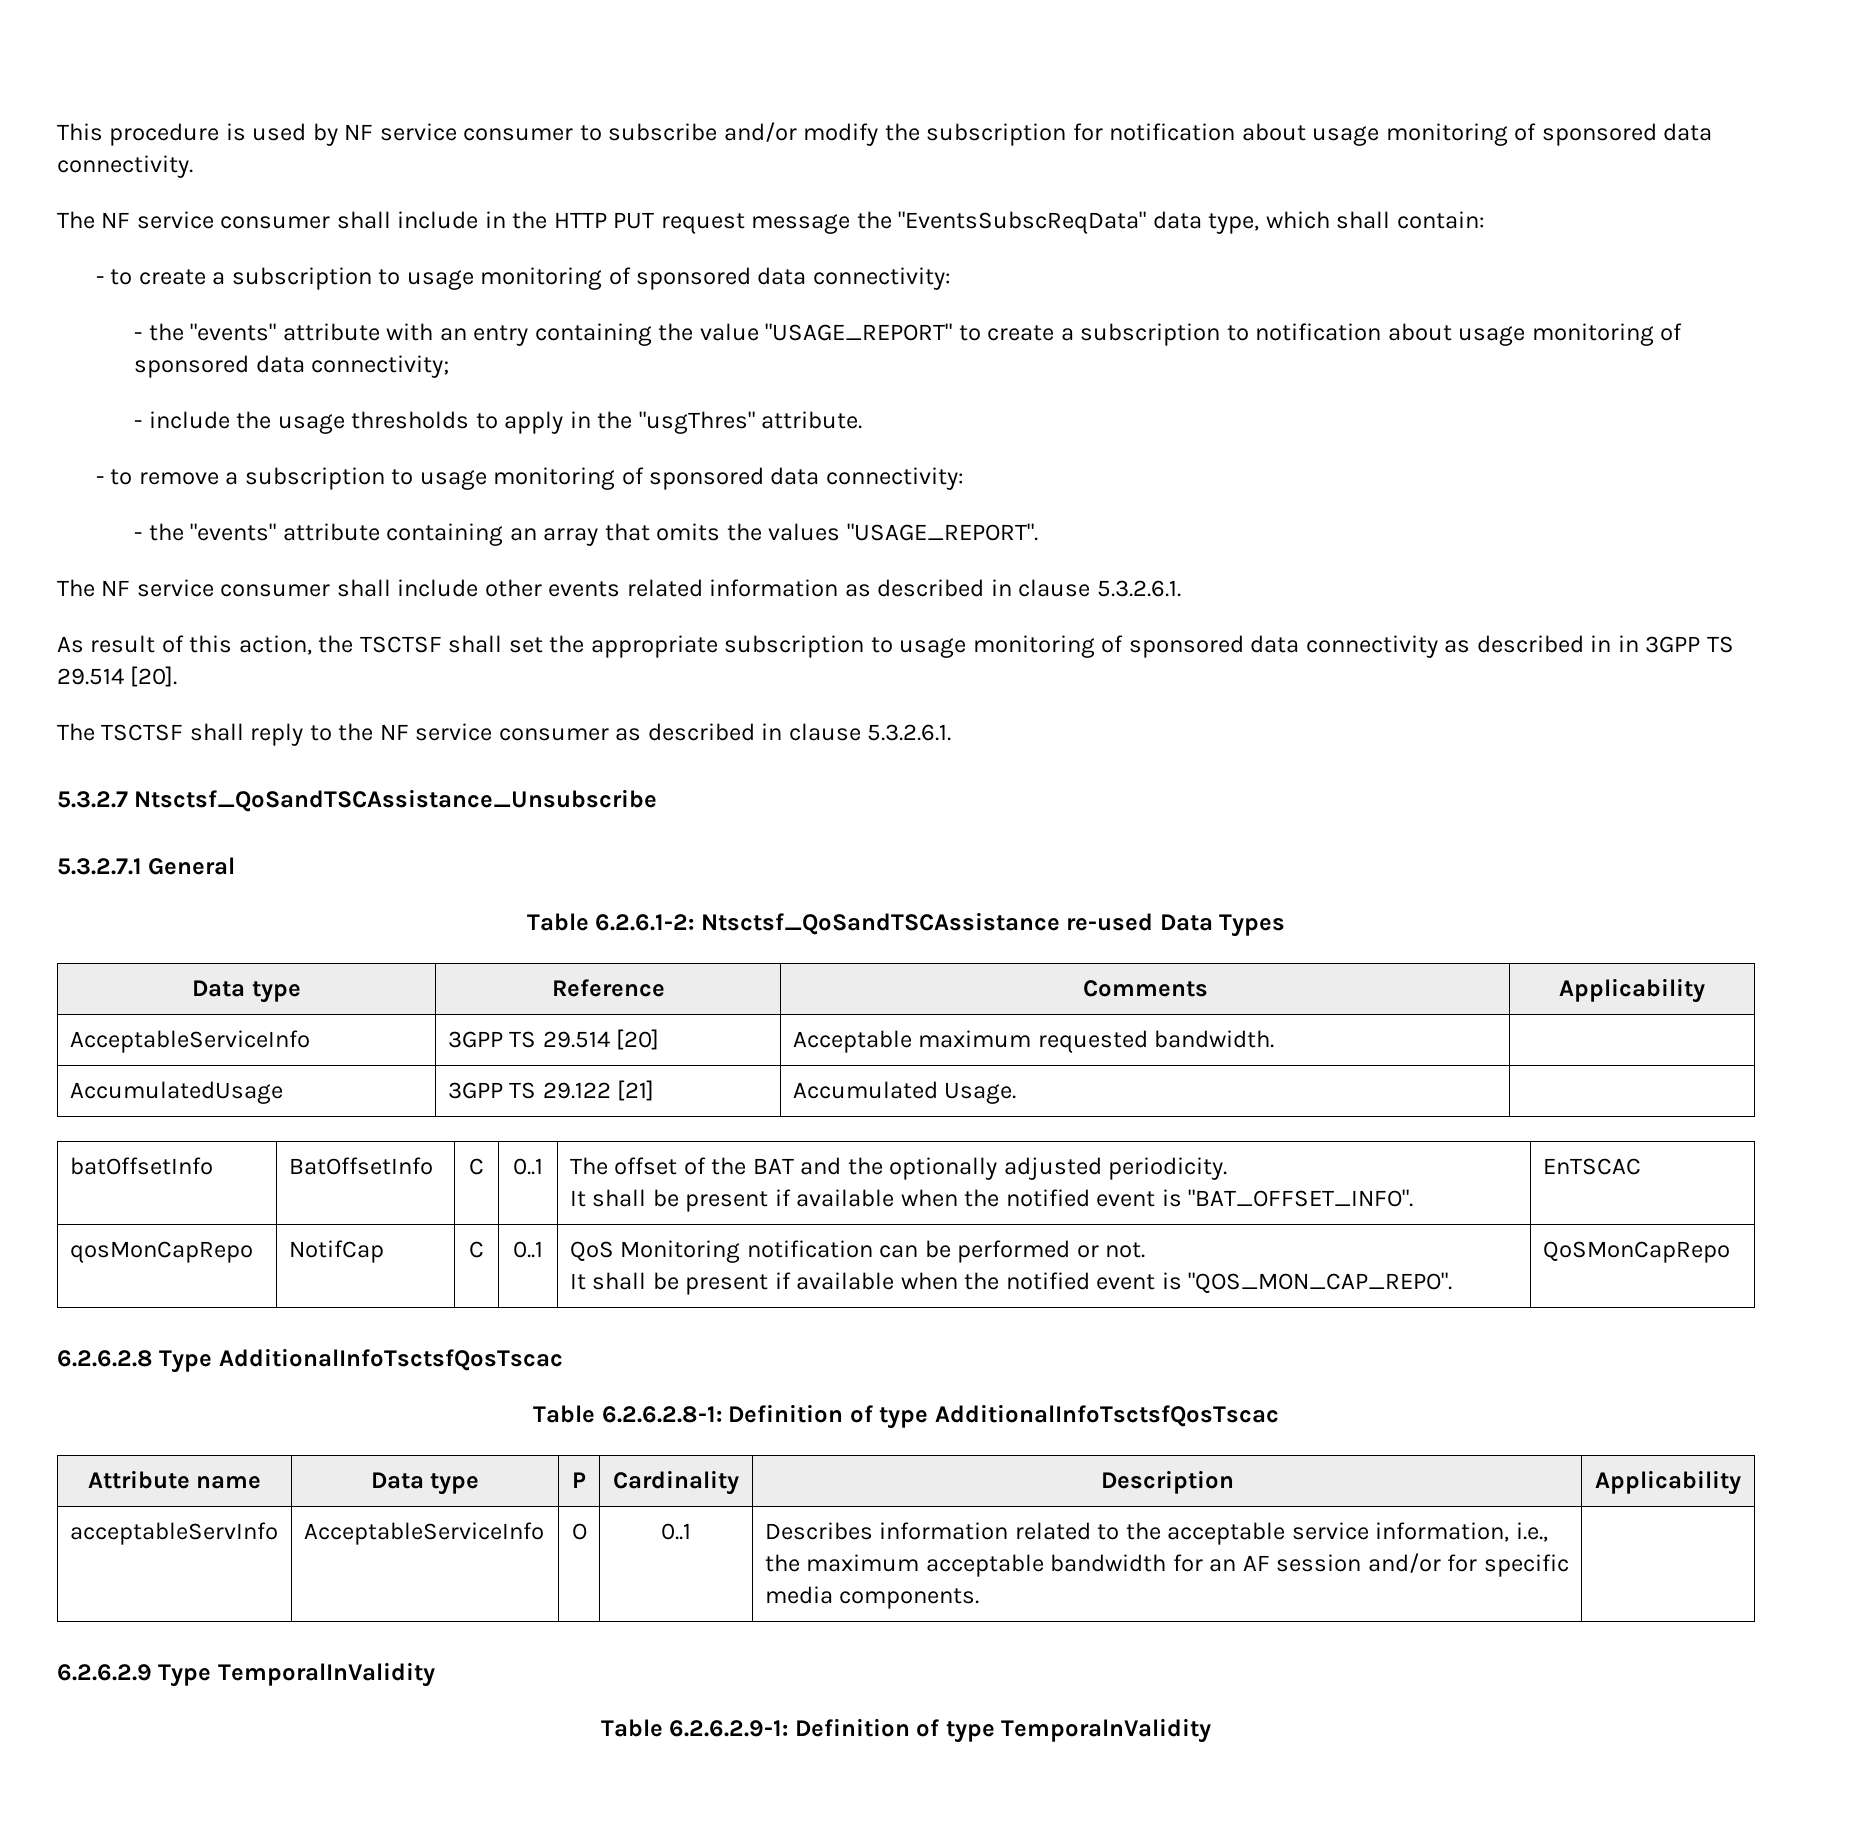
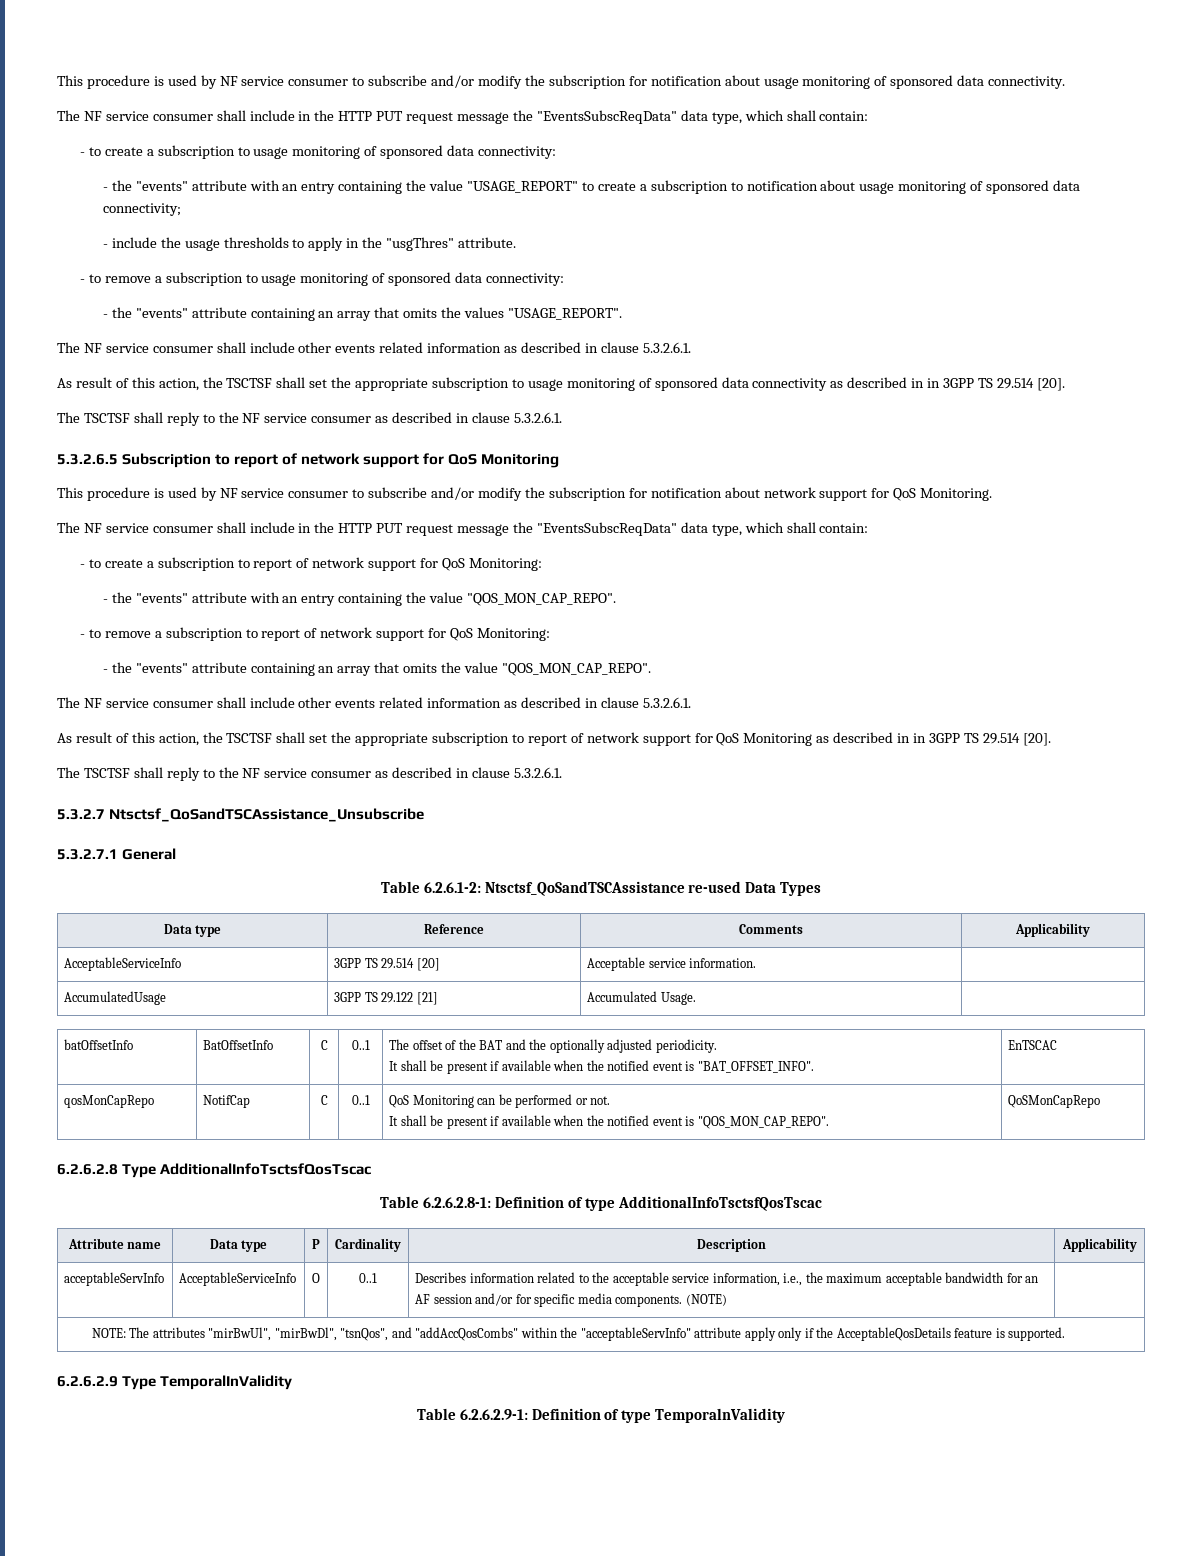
(952, 732) none -> [57,453,560,468] [57,487,993,501] [57,522,869,536] [79,557,542,571] [102,592,617,606] [79,627,550,641] [102,662,651,676] [57,697,691,708] [57,732,1051,746] [57,767,562,781] // 5.3.2.6.5 Subscription to report of network support for QoS Monitoring // This procedure is used by NF service consumer to subscribe and/or modify the subscription for notification about network support for QoS Monitoring. // The NF service consumer shall include in the HTTP PUT request message the "EventsSubscReqData" data type, which shall contain: // - to create a subscription to report of network support for QoS Monitoring: // - the "events" attribute with an entry containing the value "QOS_MON_CAP_REPO". // - to remove a subscription to report of network support for QoS Monitoring: // - the "events" attribute containing an array that omits the value "QOS_MON_CAP_REPO". // The NF service consumer shall include other events related information as described in clause 5.3.2.6.1. // As result of this action, the TSCTSF shall set the appropriate subscription to report of network support for QoS Monitoring as described in in 3GPP TS 29.514 [20]. // The TSCTSF shall reply to the NF service consumer as described in clause 5.3.2.6.1.
[918,1030,1275,1053] maximum requested bandwidth. -> [648,958,757,968] service information.
[746,1240,873,1258] notification -> (474, 1101) none
(980, 1598) | -> [685,1294,727,1306] [91,1327,1066,1341] (NOTE) | // NOTE: The attributes "mirBwUl", "mirBwDl", "tsnQos", and "addAccQosCombs" within the "acceptableServInfo" attribute apply only if the AcceptableQosDetails feature is supported.

